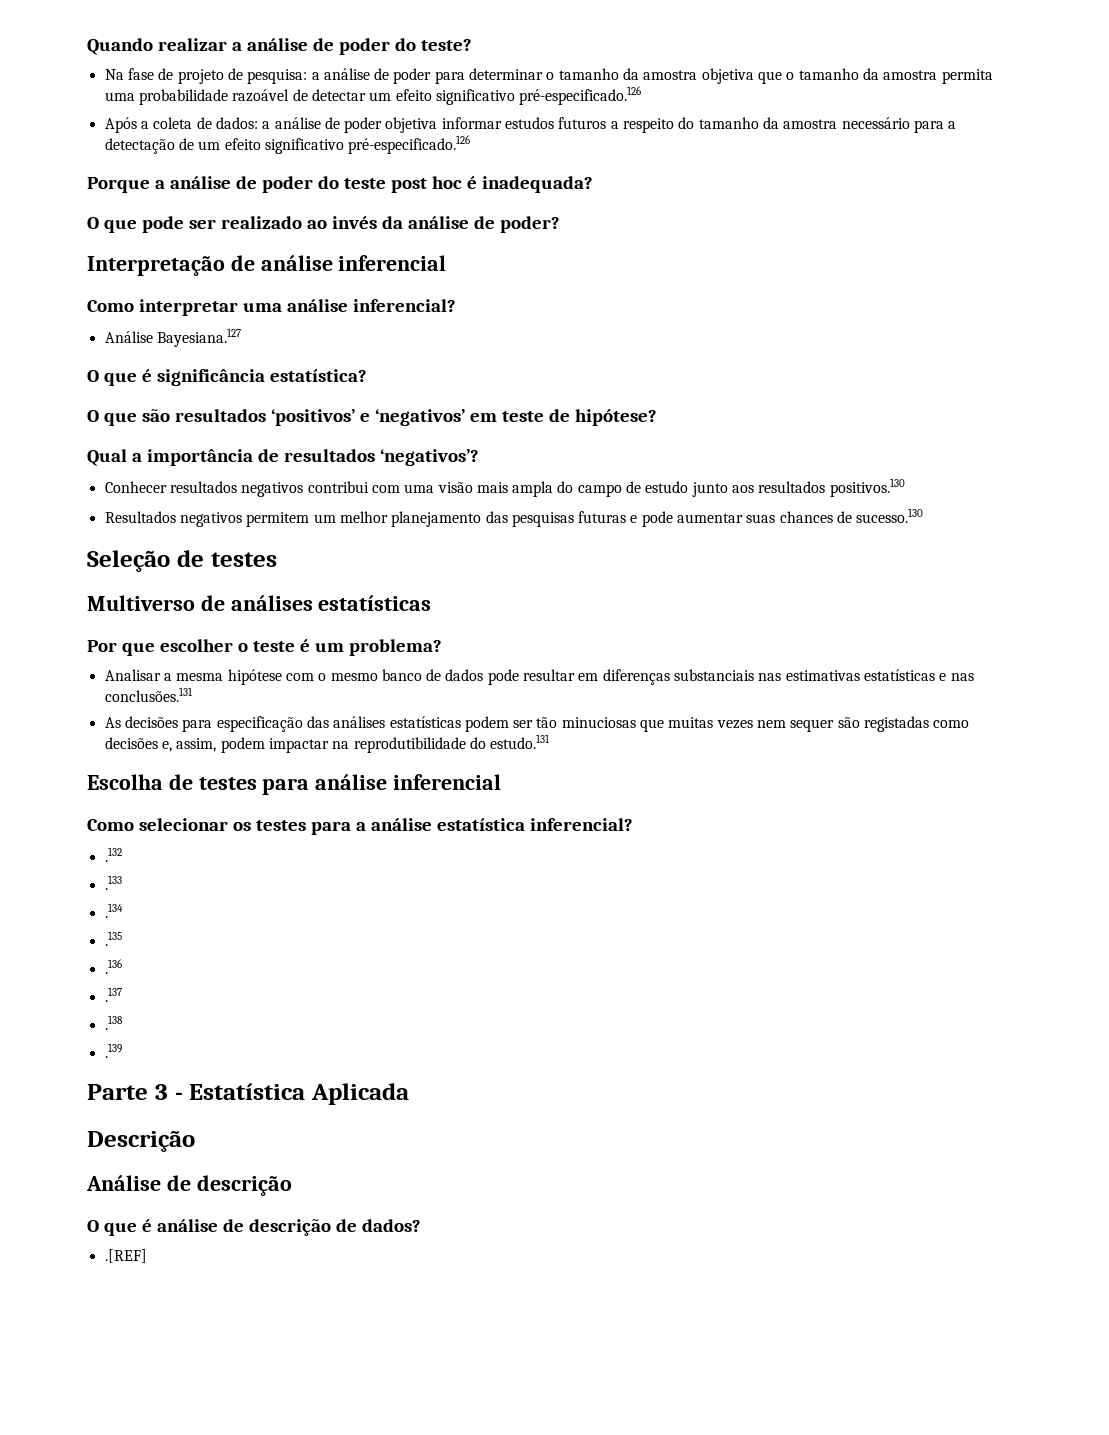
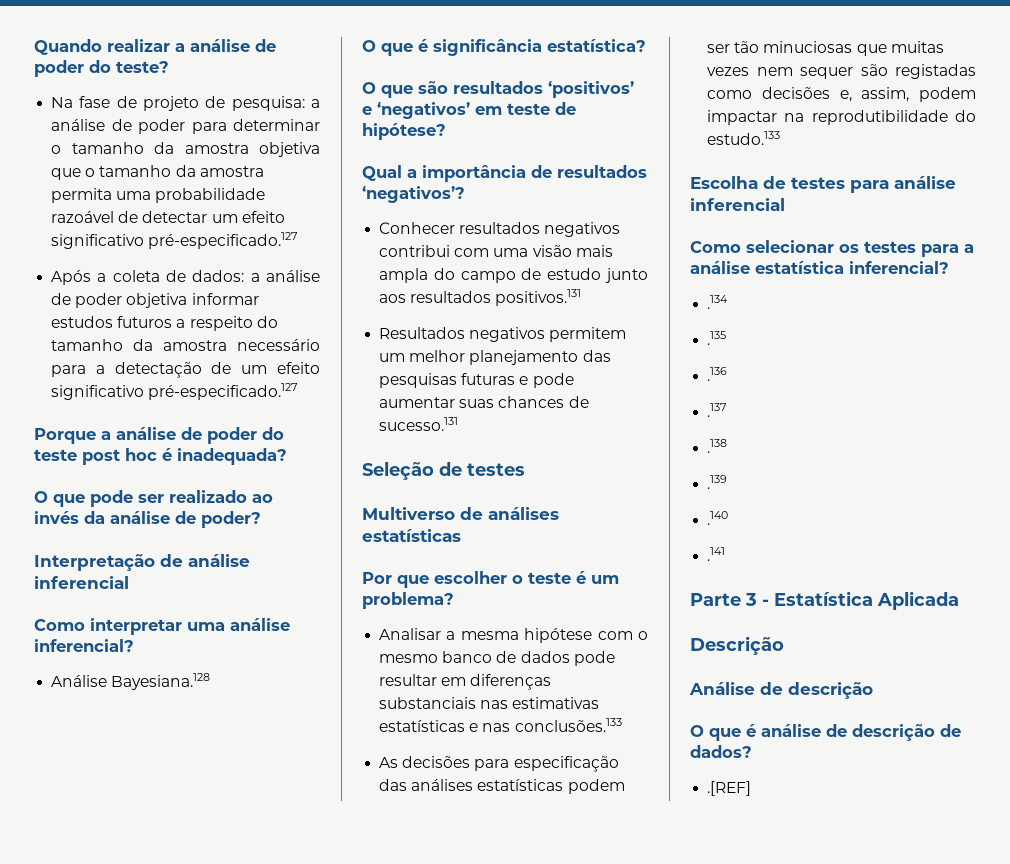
[519,86,642,105] pré-especificado.126 -> [148,232,298,249] pré-especificado.127
[348,135,471,154] pré-especificado.126 -> [148,383,298,400] pré-especificado.127
[156,328,241,347] Bayesiana.127 -> [111,673,211,690] Bayesiana.128
[829,478,905,497] positivos.130 -> [495,289,582,306] positivos.131
[856,508,924,523] sucesso.130 -> [379,417,459,431] sucesso.131
[104,687,193,702] conclusões.131 -> [514,718,622,732] conclusões.133
[490,734,551,749] estudo.131 -> [707,131,781,145] estudo.133
[104,847,122,862] [104,875,122,890] // .132 // .133 -> (949, 267) none
(122, 1050) none -> [707,511,729,525] [707,547,726,561] // .140 // .141

